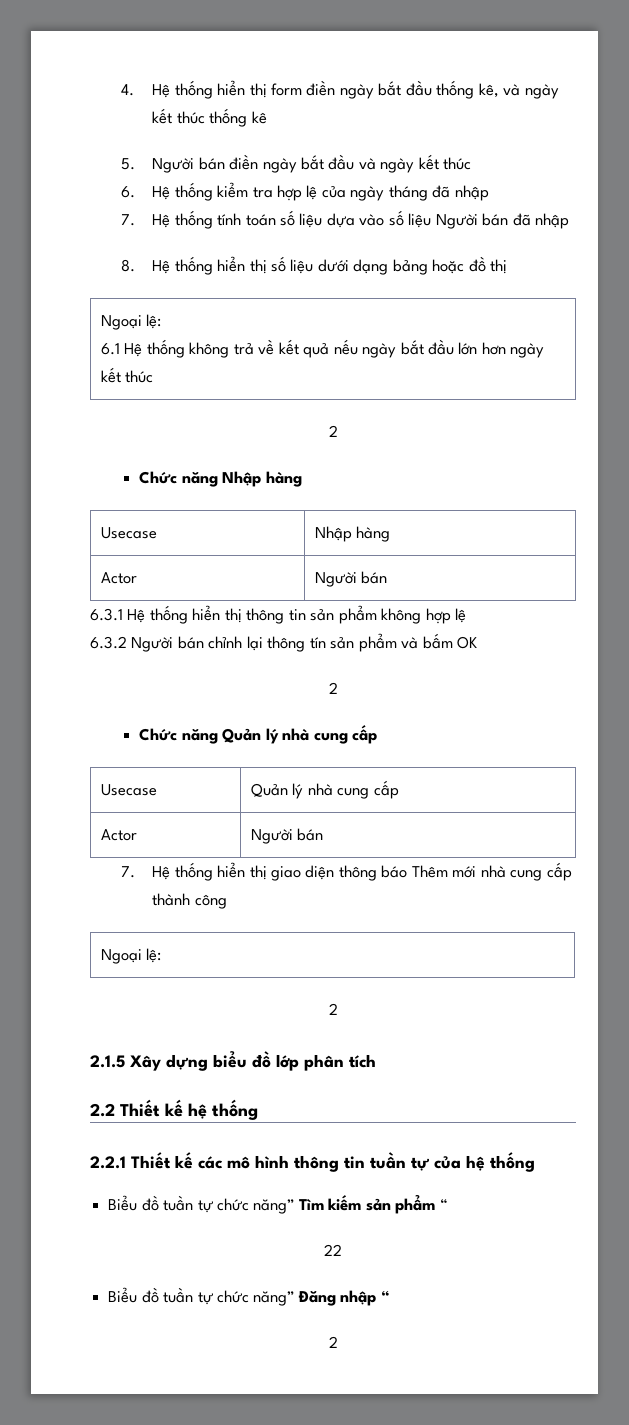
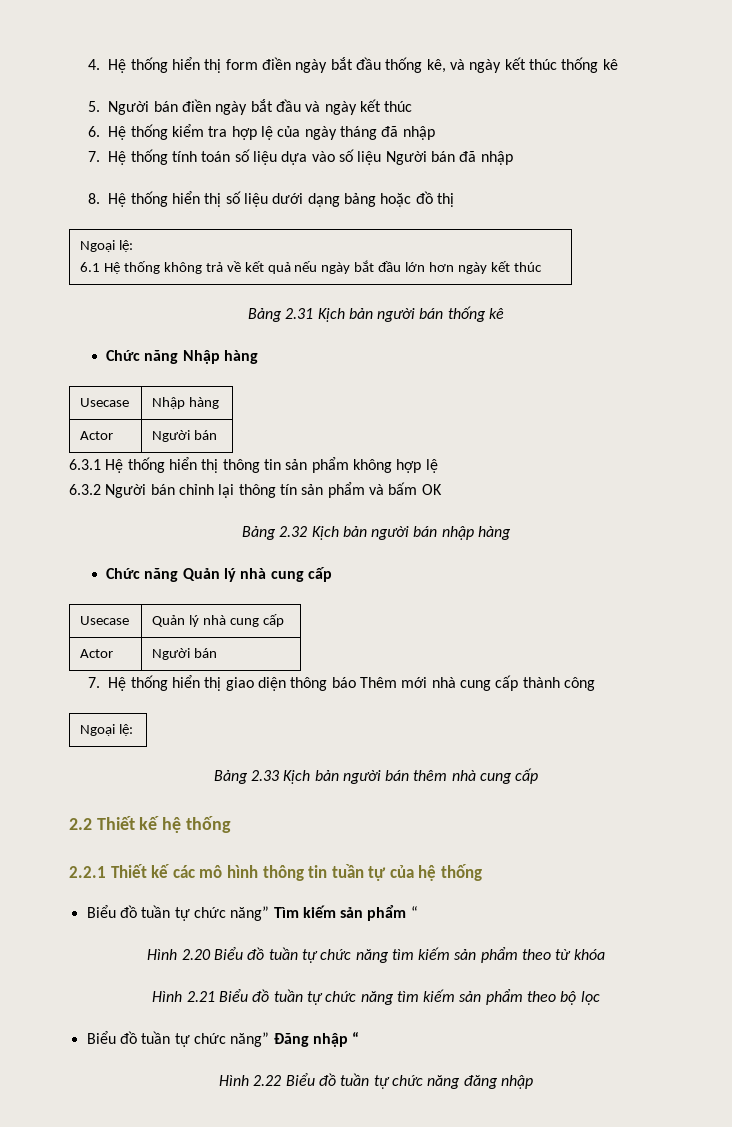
[328,425,338,437] 2 -> [247,306,505,322] Bảng 2.31 Kịch bản người bán thống kê
[328,682,338,694] 2 -> [241,526,512,540] Bảng 2.32 Kịch bản người bán nhập hàng
[328,1003,338,1015] [90,1051,376,1071] 2 // 2.1.5 Xây dựng biểu đồ lớp phân tích -> [213,768,539,784] Bảng 2.33 Kịch bản người bán thêm nhà cung cấp
[324,1244,342,1256] 22 -> [147,947,605,963] [152,989,600,1005] Hình 2.20 Biểu đồ tuần tự chức năng tìm kiếm sản phẩm theo từ khóa // Hình 2.21 Biểu đồ tuần tự chức năng tìm kiếm sản phẩm theo bộ lọc
[328,1336,338,1348] 2 -> [219,1073,533,1089] Hình 2.22 Biểu đồ tuần tự chức năng đăng nhập

